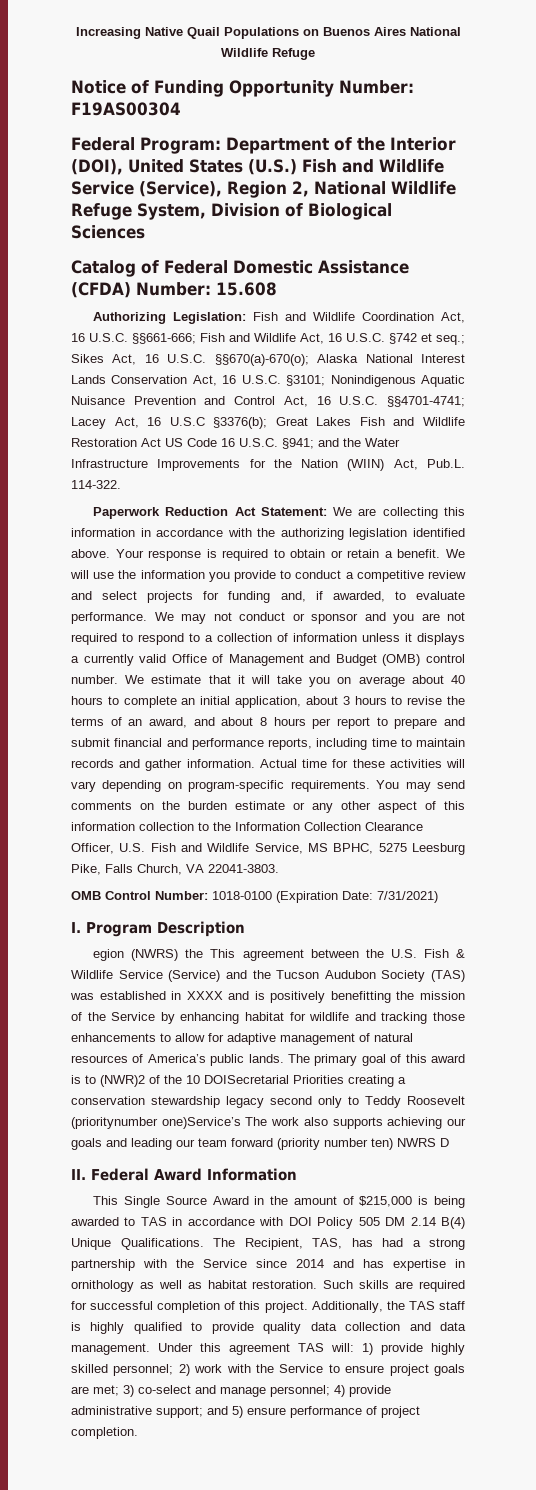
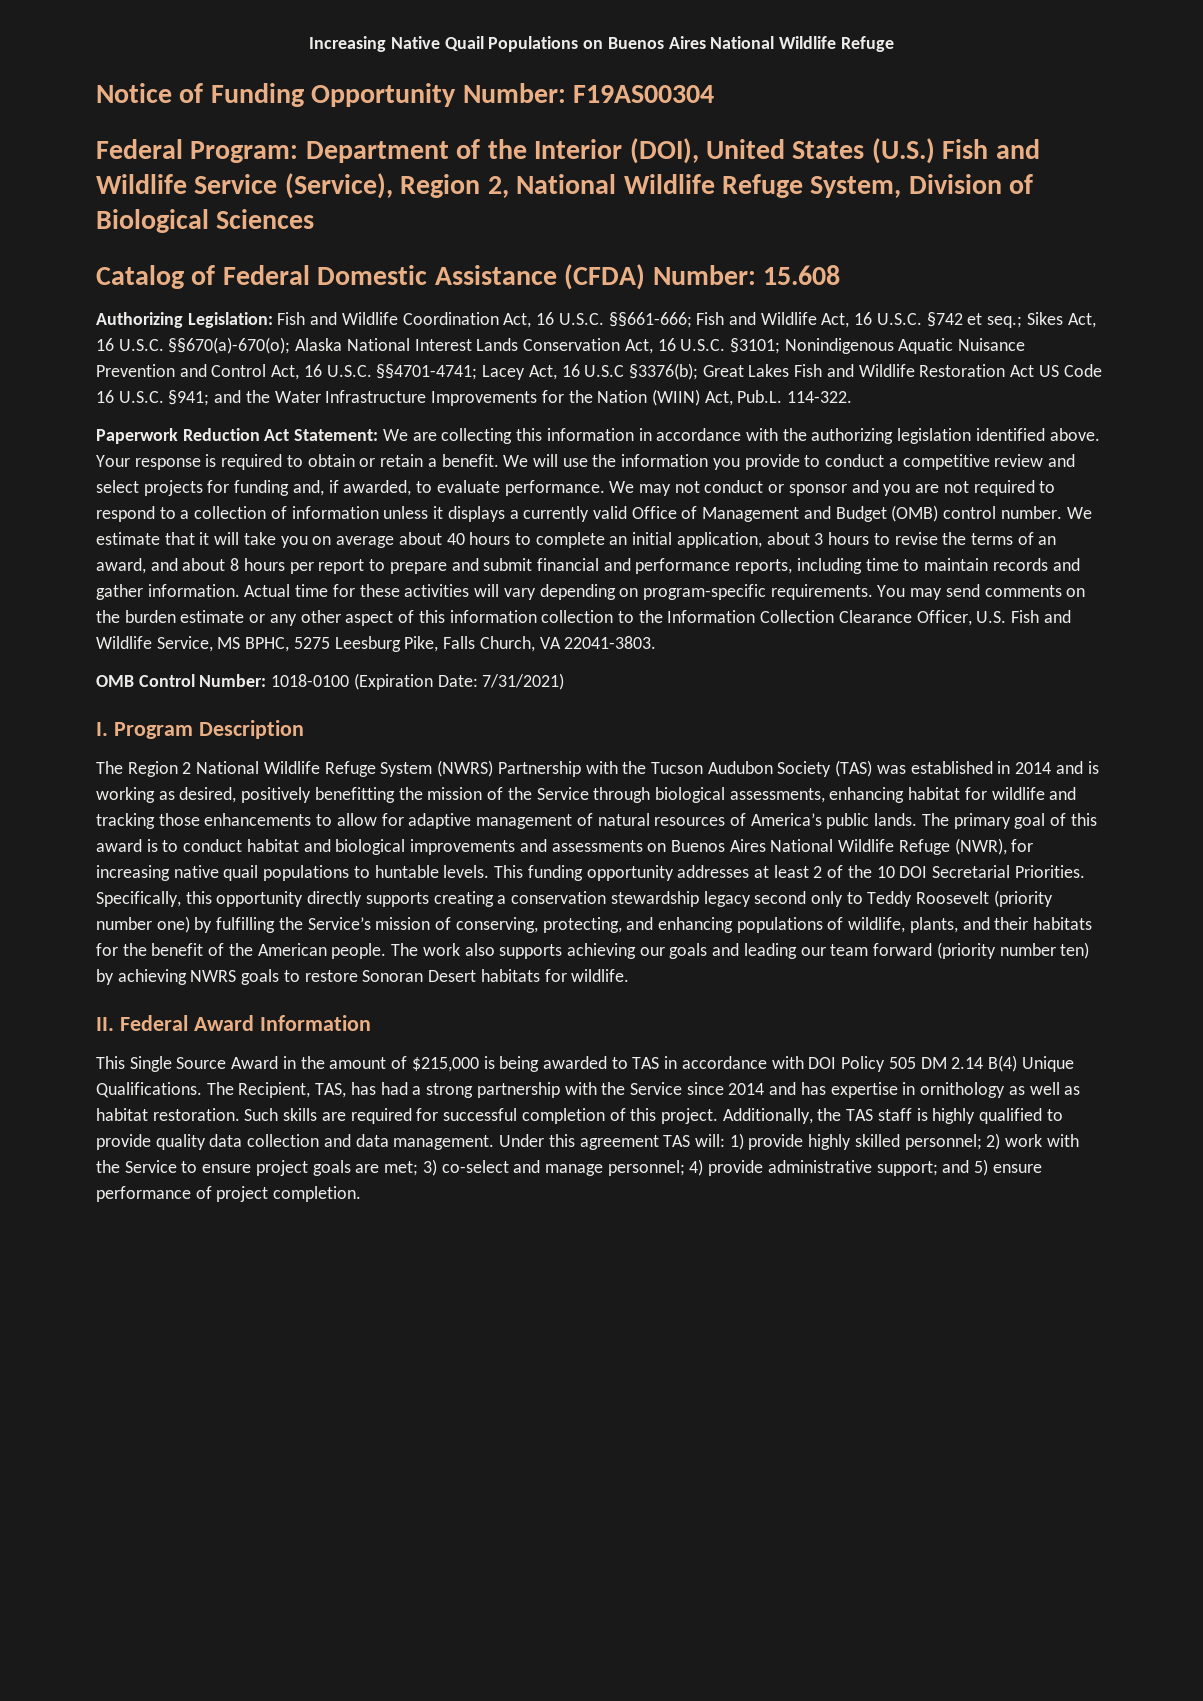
[93,949,466,961] [71,970,247,982] egion (NWRS) the This agreement between the U.S. Fish & Wildlife Service (Service) and -> [96,760,618,777] The Region 2 National Wildlife Refuge System (NWRS) Partnership with
[186,991,223,1000] XXXX -> [1015,762,1052,774] 2014
(265, 995) none -> [96,787,237,803] working as desired,
[160,1012,175,1024] by -> [593,787,825,803] through biological assessments,
[100,1075,344,1087] (NWR)2 of the 10 DOISecretarial Priorities -> [183,838,1034,855] [96,865,1085,881] [96,891,429,907] conduct habitat and biological improvements and assessments on Buenos Aires National Wildlife Refuge (NWR), for increasing native quail populations to huntable levels. This funding opportunity addresses at least 2 of the 10 DOI Secretarial Priorities. Specifically, this opportunity directly supports
[71,1117,241,1129] (prioritynumber one)Service’s -> [993,890,1053,907] [96,916,1093,933] [96,943,387,959] (priority number one) by fulfilling the Service’s mission of conserving, protecting, and enhancing populations of wildlife, plants, and their habitats for the benefit of the American people.
[397,1138,449,1147] NWRS D -> [96,969,630,985] by achieving NWRS goals to restore Sonoran Desert habitats for wildlife.

